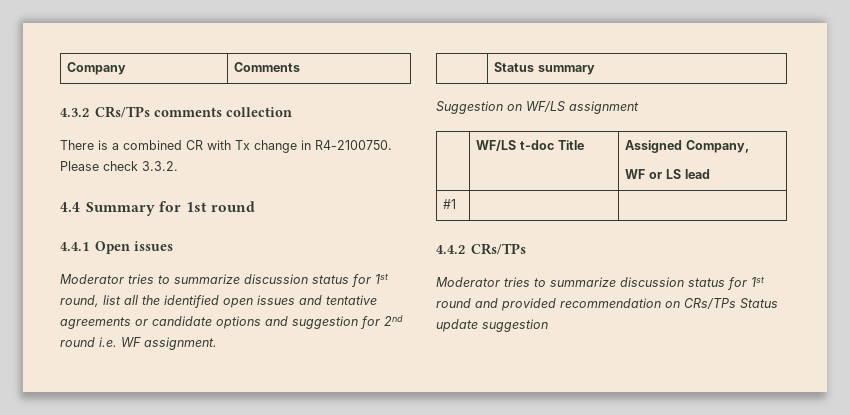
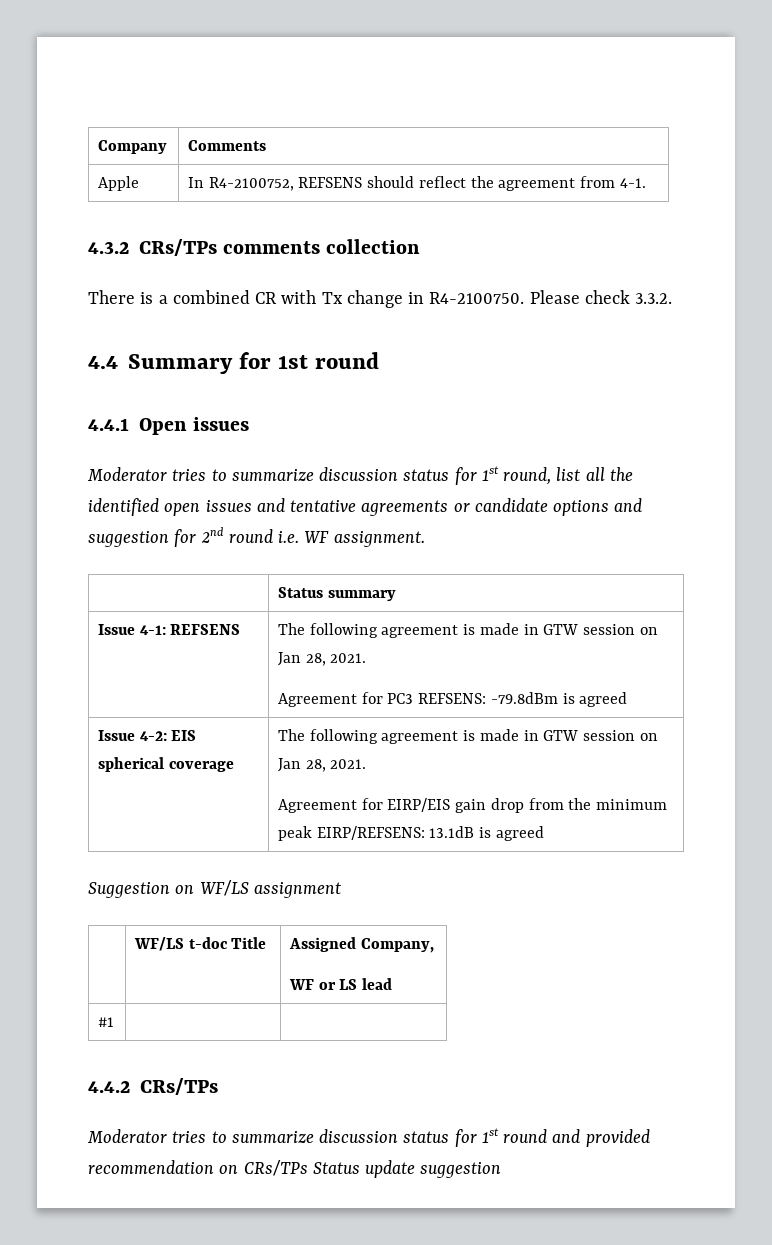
(300, 67) none -> [98,176,140,191] [188,176,646,191] // Apple | In R4-2100752, REFSENS should reflect the agreement from 4-1.
(595, 70) none -> [98,624,241,635] [278,623,658,638] [278,652,367,666] [278,692,628,707] [98,730,197,741] [98,757,234,772] [278,729,658,744] [278,758,367,772] [278,798,668,813] [278,826,544,841] // Issue 4-1: REFSENS | The following agreement is made in GTW session on Jan 28, 2021. // Agreement for PC3 REFSENS: -79.8dBm is agreed // Issue 4-2: EIS spherical coverage | The following agreement is made in GTW session on Jan 28, 2021. // Agreement for EIRP/EIS gain drop from the minimum peak EIRP/REFSENS: 13.1dB is agreed

